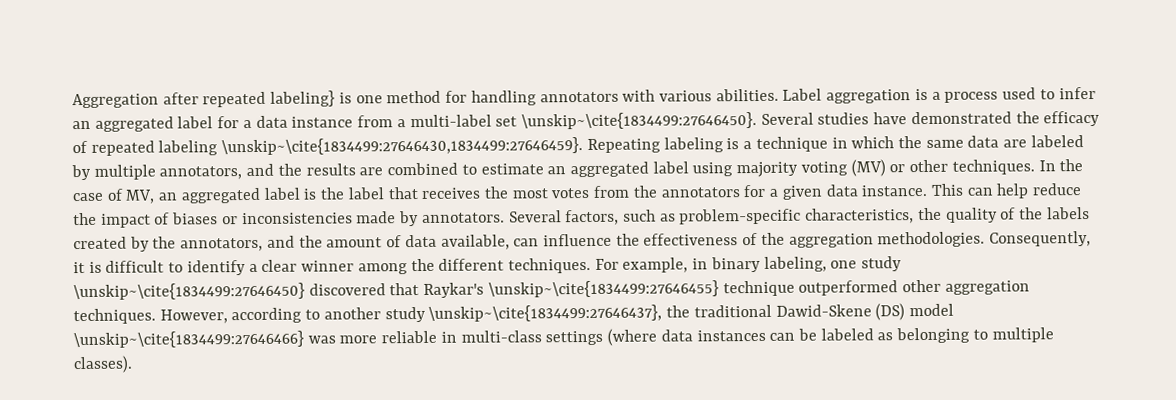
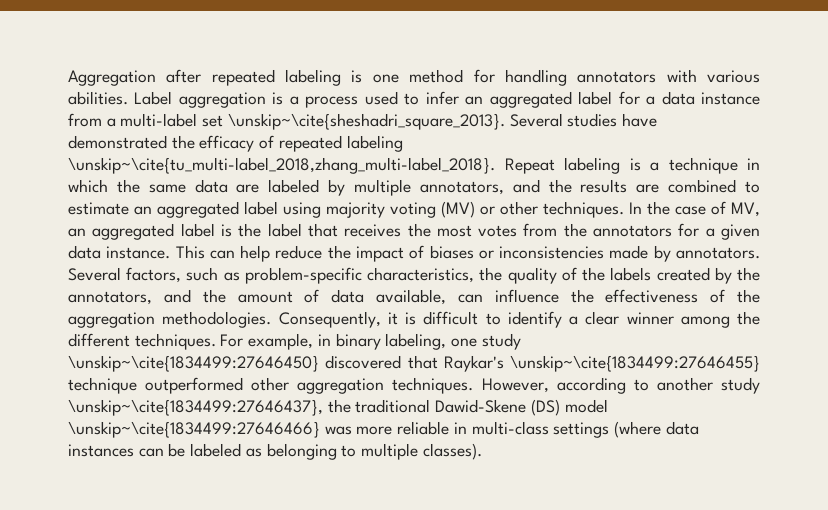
[270,90,336,107] labeling} -> [285,69,342,86] labeling
[520,111,757,130] \unskip~\cite{1834499:27646450}. -> [227,113,505,130] \unskip~\cite{sheshadri_square_2013}.
[221,137,661,156] \unskip~\cite{1834499:27646430,1834499:27646459}. Repeating -> [68,157,555,174] \unskip~\cite{tu_multi-label_2018,zhang_multi-label_2018}. Repeat

